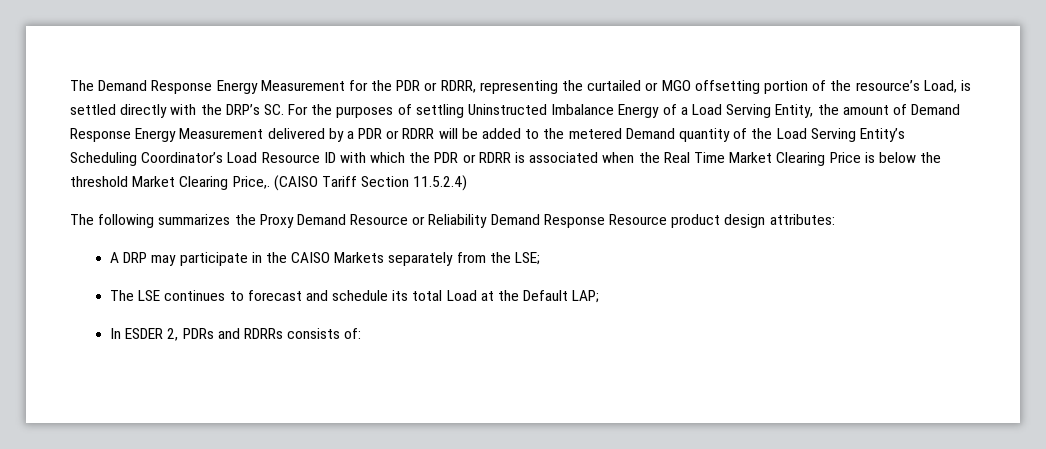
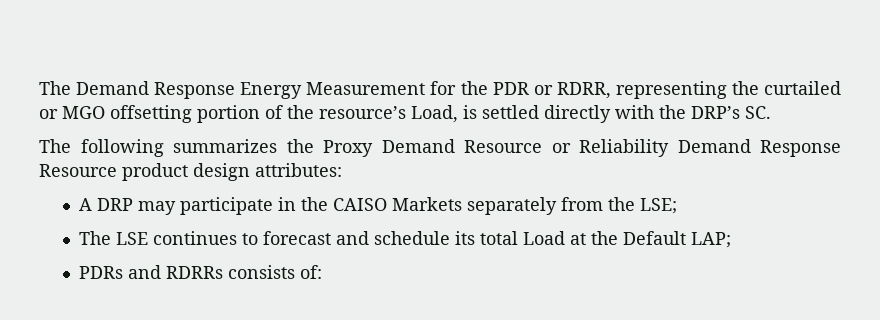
[288,104,961,118] [70,128,905,142] [70,152,942,166] [70,175,468,191] For the purposes of settling Uninstructed Imbalance Energy of a Load Serving Entity, the amount of Demand Response Energy Measurement delivered by a PDR or RDRR will be added to the metered Demand quantity of the Load Serving Entity’s Scheduling Coordinator’s Load Resource ID with which the PDR or RDRR is associated when the Real Time Market Clearing Price is below the threshold Market Clearing Price,. (CAISO Tariff Section 11.5.2.4) -> (771, 112) none
[109,328,179,341] In ESDER 2, -> (732, 240) none

